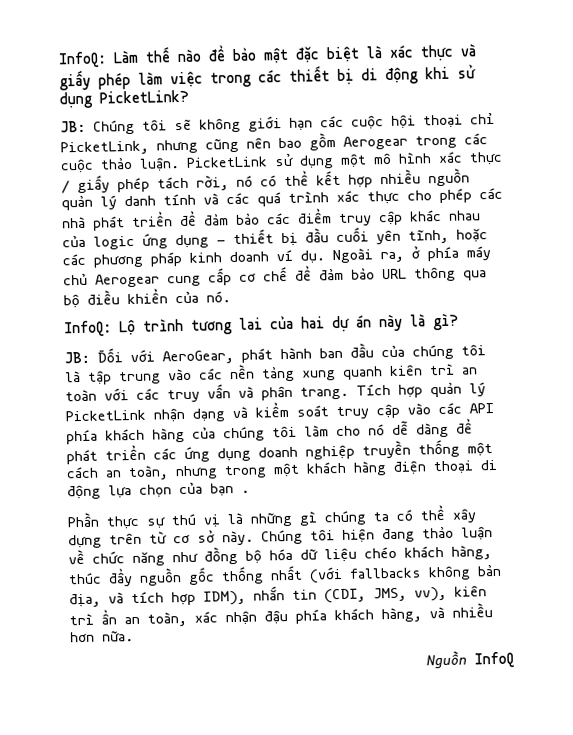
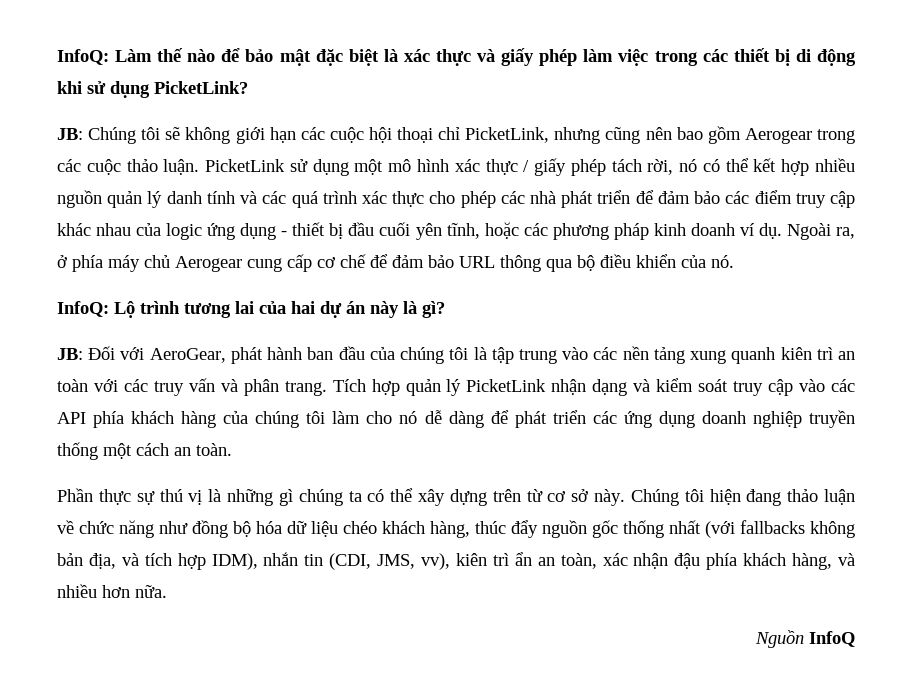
[128,459,498,481] [67,481,250,500] toàn, nhưng trong một khách hàng điện thoại di động lựa chọn của bạn . -> [196,443,232,456] toàn.

